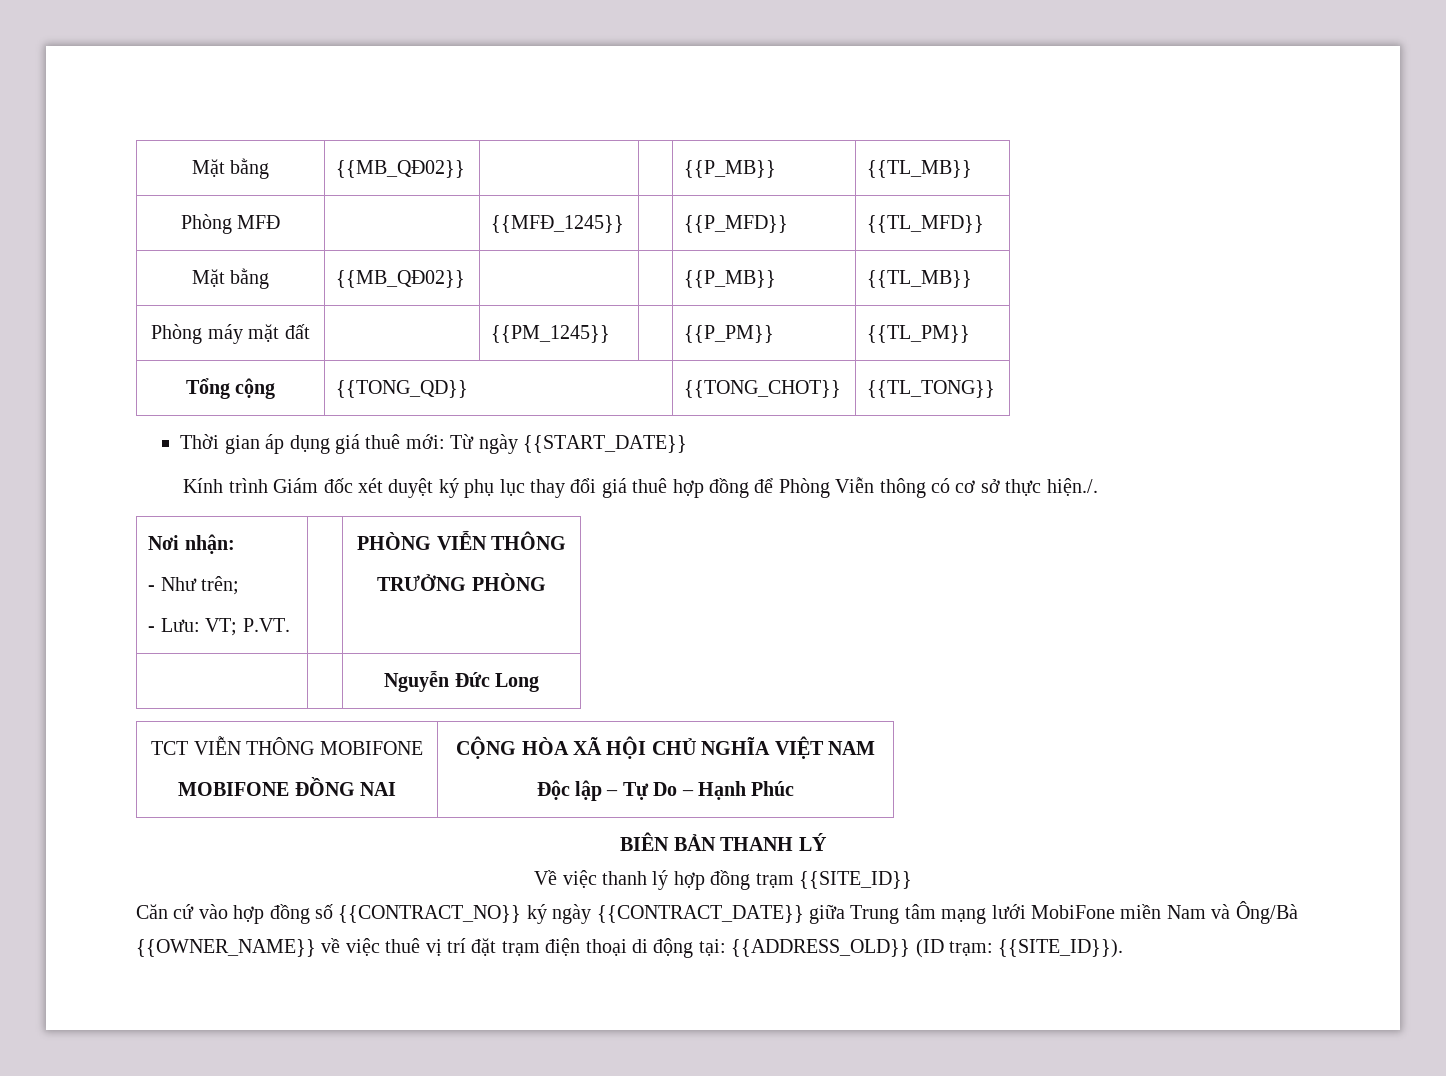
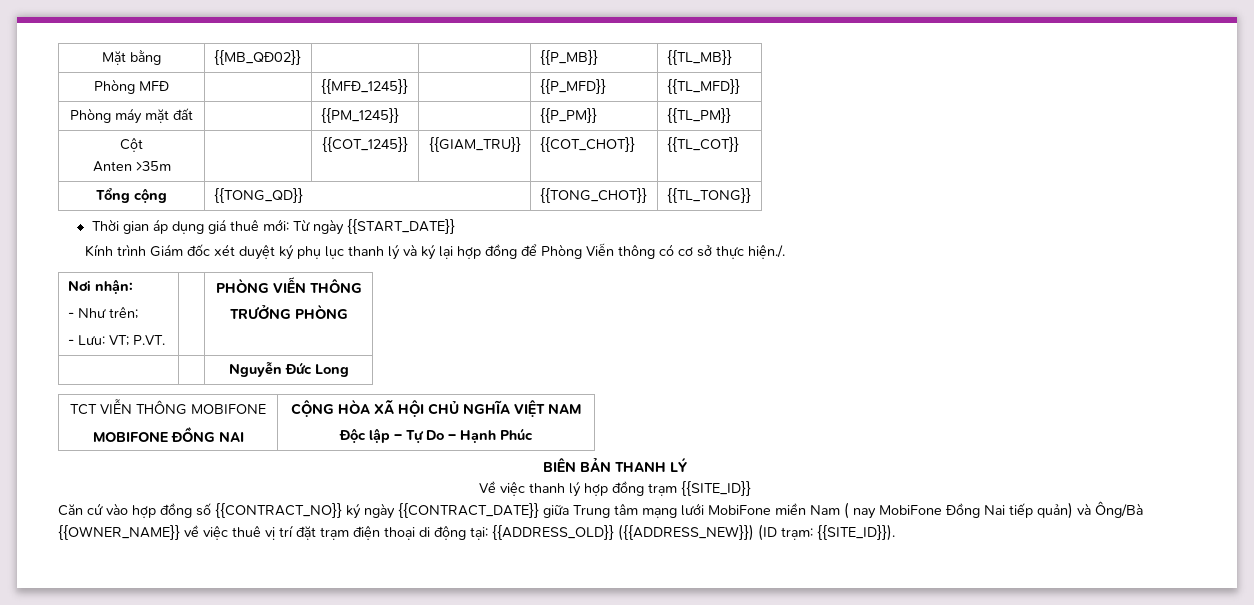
[191,268,270,289] [336,270,466,288] [684,270,777,288] [867,270,973,288] // Mặt bằng | {{MB_QĐ02}} | | | {{P_MB}} | {{TL_MB}} -> (740, 86) none
(971, 334) none -> [120,138,143,152] [92,161,171,172] [322,137,408,152] [429,137,522,152] [539,137,635,152] [666,137,739,152] // Cột // Anten >35m | | {{COT_1245}} | {{GIAM_TRU}} | {{COT_CHOT}} | {{TL_COT}}
[530,478,668,498] thay đổi giá thuê -> [348,244,454,260] thanh lý và ký lại
(1206, 912) none -> [844,502,1073,519] ( nay MobiFone Đồng Nai tiếp quản)
(911, 948) none -> [618,524,754,541] ({{ADDRESS_NEW}})

